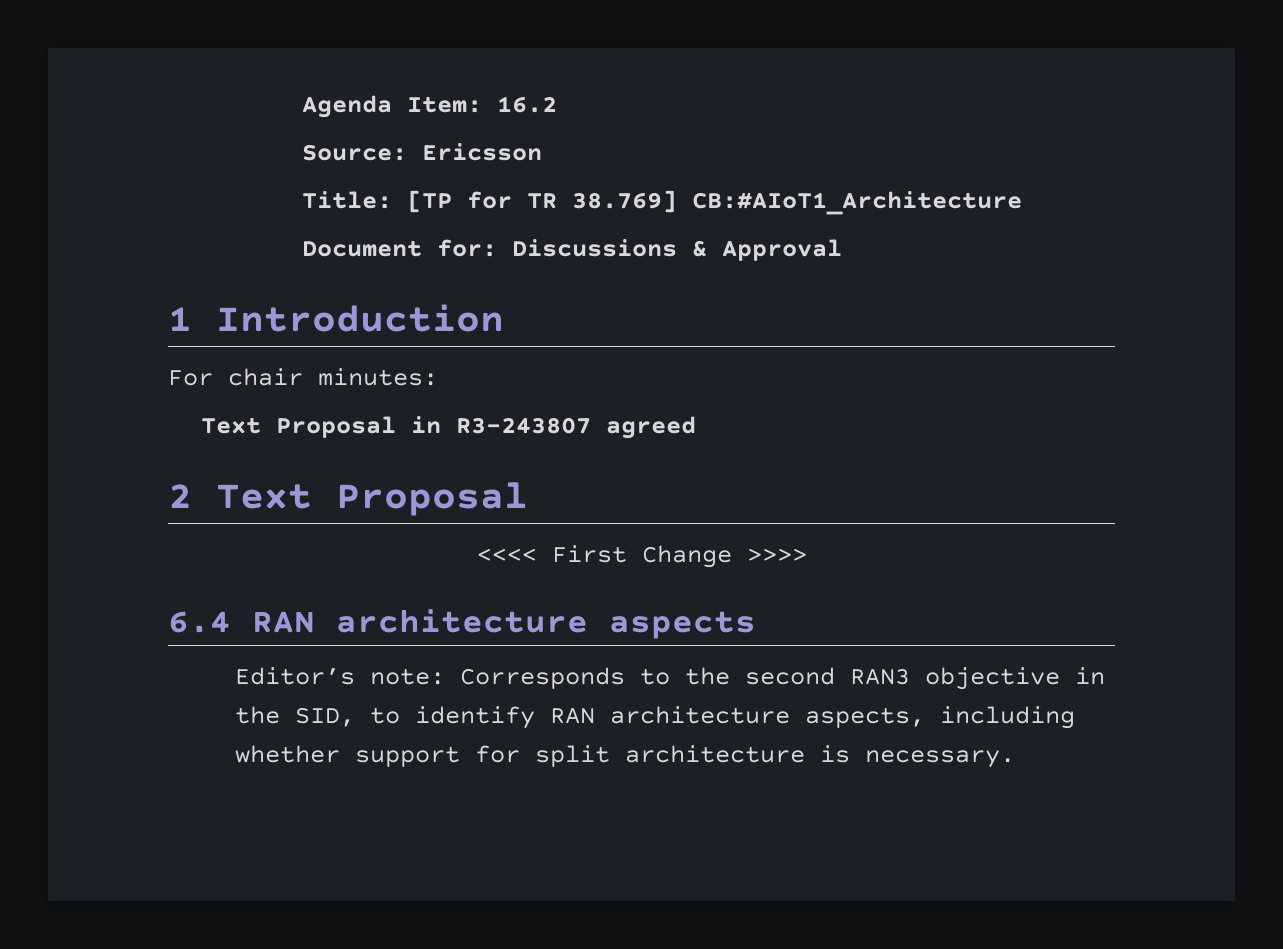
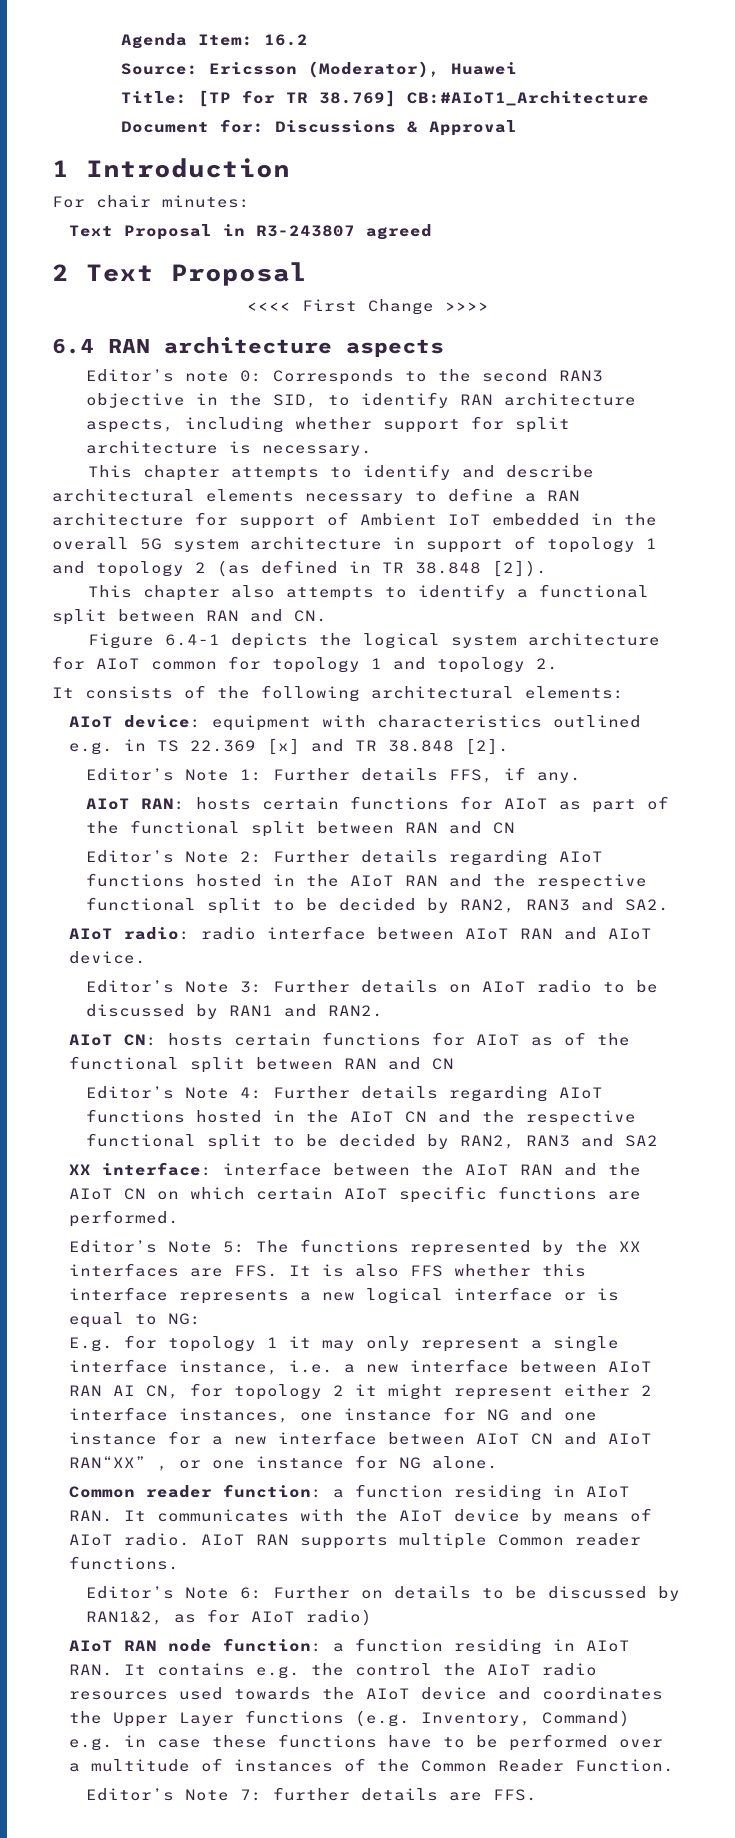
(542, 152) none -> [307,61,517,78] (Moderator), Huawei
[369,668,445,685] note: -> [185,370,263,382] note 0:
(1015, 759) none -> [88,464,595,481] [52,488,580,504] [52,512,657,529] [52,536,657,553] [52,560,547,577] [88,584,650,601] [52,609,327,625] [88,633,661,649] [52,656,558,673] [52,685,624,702] [69,715,642,731] [69,738,510,755] [86,767,582,783] [86,796,670,813] [86,820,516,837] [86,850,604,866] [86,873,648,890] [86,897,670,914] [69,926,653,940] [69,951,147,964] [86,980,659,993] [86,1004,384,1019] [69,1032,631,1046] [69,1056,455,1073] [86,1086,604,1102] [86,1109,637,1126] [86,1133,659,1150] [69,1162,642,1176] [69,1186,642,1203] [69,1210,180,1227] [69,1239,642,1256] [69,1263,587,1277] [69,1287,620,1304] [69,1312,202,1328] [69,1335,620,1352] [69,1359,653,1375] [69,1383,653,1400] [69,1407,598,1423] [69,1431,653,1445] [69,1455,499,1471] [69,1484,631,1501] [69,1508,653,1524] [69,1533,642,1549] [69,1556,180,1570] [86,1586,681,1601] [86,1609,373,1626] [69,1638,631,1655] [69,1663,598,1679] [69,1687,664,1700] [69,1710,631,1727] [69,1734,664,1751] [69,1758,675,1772] [86,1787,538,1801] // This chapter attempts to identify and describe architectural elements necessary to define a RAN architecture for support of Ambient IoT embedded in the overall 5G system architecture in support of topology 1 and topology 2 (as defined in TR 38.848 [2]). // This chapter also attempts to identify a functional split between RAN and CN. // Figure 6.4-1 depicts the logical system architecture for AIoT common for topology 1 and topology 2. // It consists of the following architectural elements: // AIoT device: equipment with characteristics outlined e.g. in TS 22.369 [x] and TR 38.848 [2]. // Editor’s Note 1: Further details FFS, if any. // AIoT RAN: hosts certain functions for AIoT as part of the functional split between RAN and CN // Editor’s Note 2: Further details regarding AIoT functions hosted in the AIoT RAN and the respective functional split to be decided by RAN2, RAN3 and SA2. // AIoT radio: radio interface between AIoT RAN and AIoT device. // Editor’s Note 3: Further details on AIoT radio to be discussed by RAN1 and RAN2. // AIoT CN: hosts certain functions for AIoT as of the functional split between RAN and CN // Editor’s Note 4: Further details regarding AIoT functions hosted in the AIoT CN and the respective functional split to be decided by RAN2, RAN3 and SA2 // XX interface: interface between the AIoT RAN and the AIoT CN on which certain AIoT specific functions are performed. // Editor’s Note 5: The functions represented by the XX interfaces are FFS. It is also FFS whether this interface represents a new logical interface or is equal to NG: // E.g. for topology 1 it may only represent a single interface instance, i.e. a new interface between AIoT RAN AI CN, for topology 2 it might represent either 2 interface instances, one instance for NG and one instance for a new interface between AIoT CN and AIoT RAN“XX” , or one instance for NG alone. // Common reader function: a function residing in AIoT RAN. It communicates with the AIoT device by means of AIoT radio. AIoT RAN supports multiple Common reader functions. // Editor’s Note 6: Further on details to be discussed by RAN1&2, as for AIoT radio) // AIoT RAN node function: a function residing in AIoT RAN. It contains e.g. the control the AIoT radio resources used towards the AIoT device and coordinates the Upper Layer functions (e.g. Inventory, Command) e.g. in case these functions have to be performed over a multitude of instances of the Common Reader Function. // Editor’s Note 7: further details are FFS.

